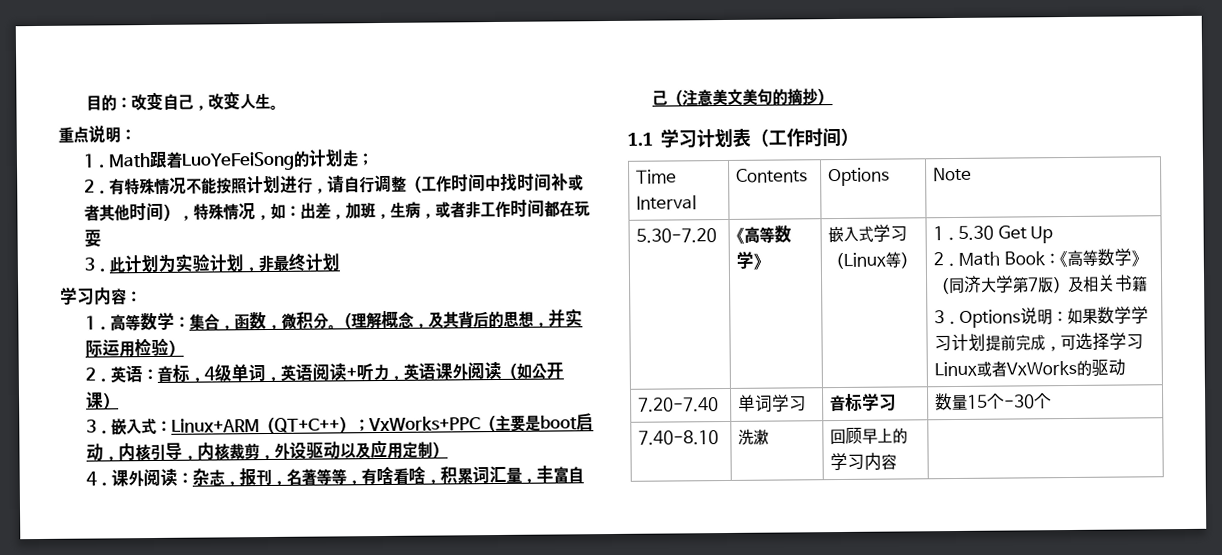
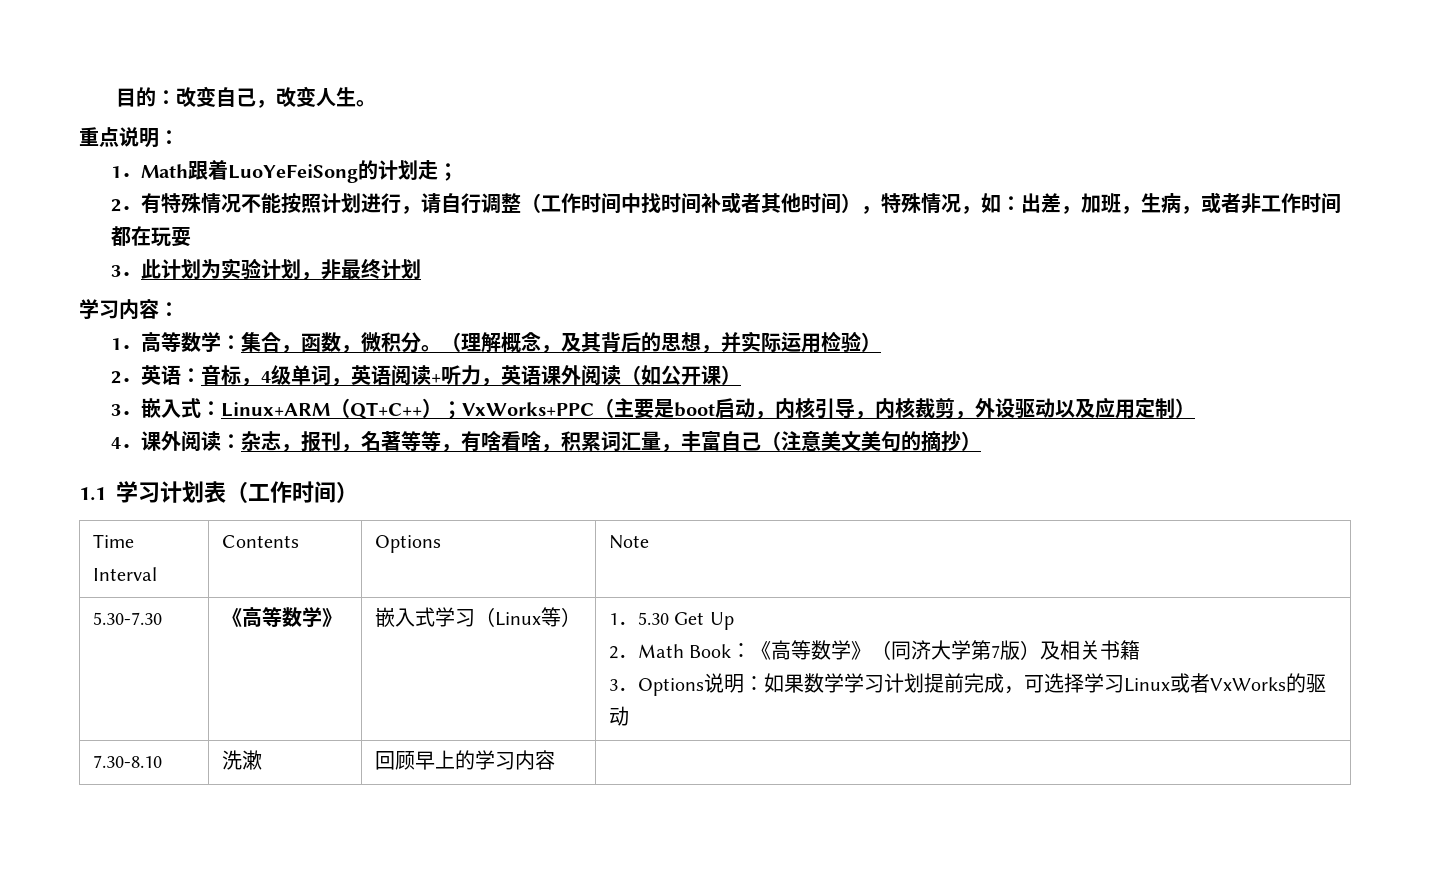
[636,228,718,243] 5.30-7.20 -> [92,612,162,625] 5.30-7.30
[638,397,720,412] [738,394,808,412] [830,392,898,412] [935,393,1053,411] [638,430,720,445] 7.20-7.40 | 单词学习 | 音标学习 | 数量15个-30个 // 7.40-8.10 -> [92,755,162,768] 7.30-8.10

